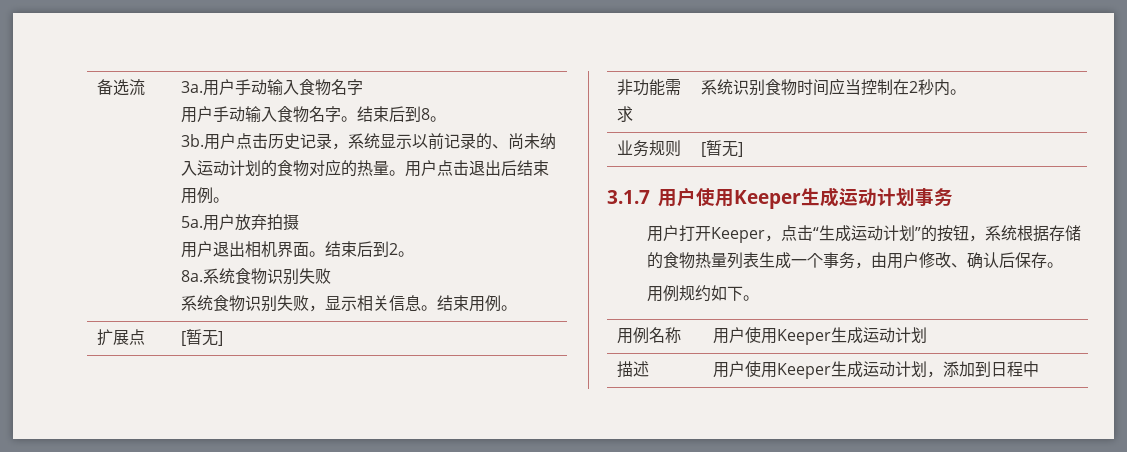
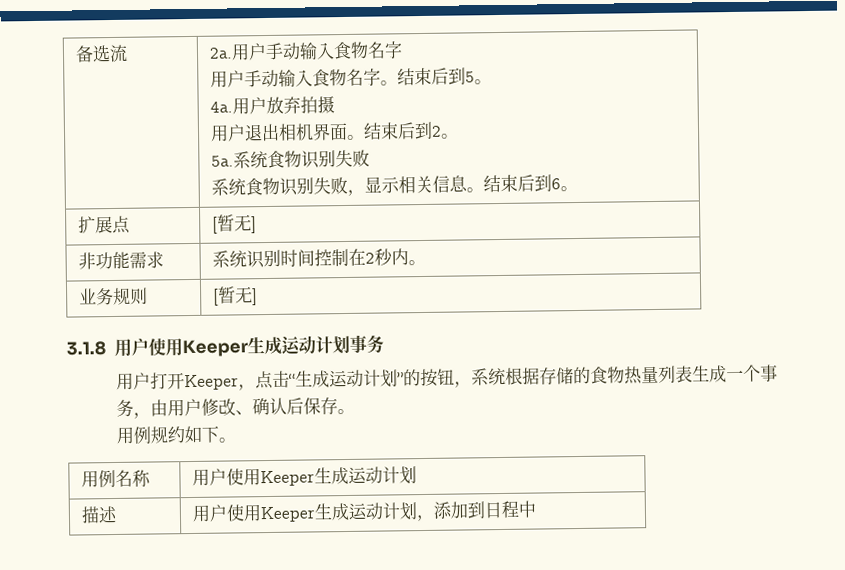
[181,81,204,93] 3a. -> [208,47,233,59] 2a.
[421,108,447,122] [181,133,557,150] [181,159,550,177] [181,187,230,204] [181,216,204,228] 8。 // 3b.用户点击历史记录，系统显示以前记录的、尚未纳入运动计划的食物对应的热量。用户点击退出后结束用例。 // 5a. -> [464,71,492,85] [209,101,233,113] 5。 // 4a.
[181,270,204,282] 8a. -> [210,155,234,167] 5a.
[469,295,502,312] 用例 -> [516,174,561,192] 后到6
[765,78,862,96] 食物时间应当 -> [279,249,315,267] 时间
[607,190,650,204] 3.1.7 -> [66,341,106,356] 3.1.8

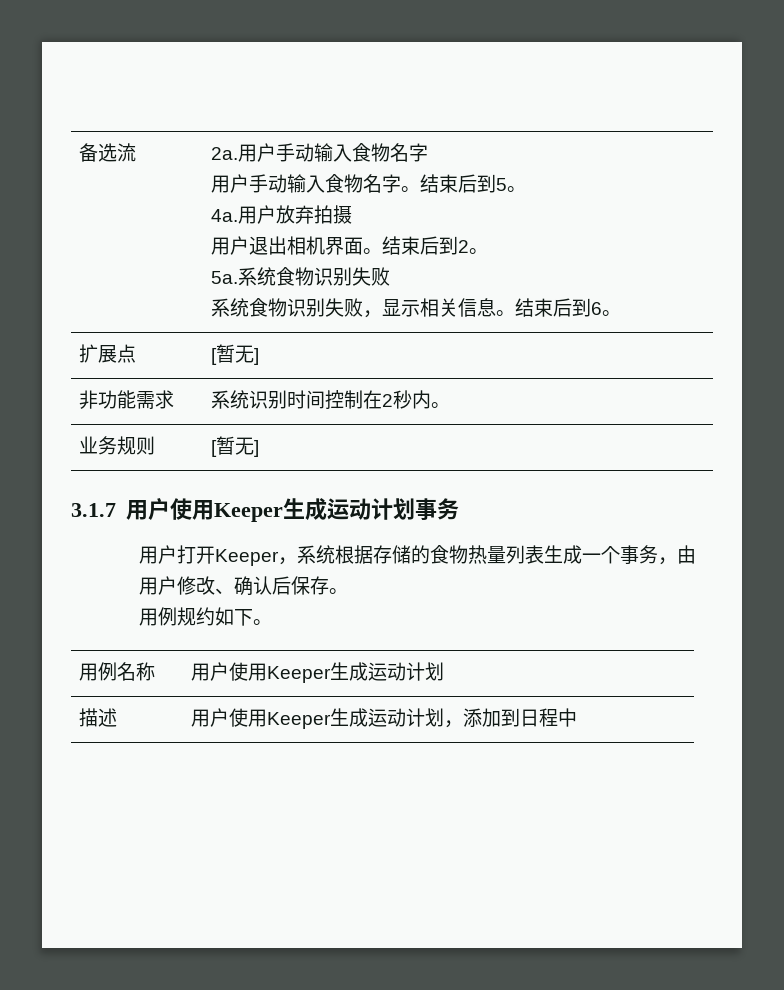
[66,341,106,356] 3.1.8 -> [71,503,116,517] 3.1.7
[255,368,473,390] 点击“生成运动计划”的按钮， -> (298, 561) none

